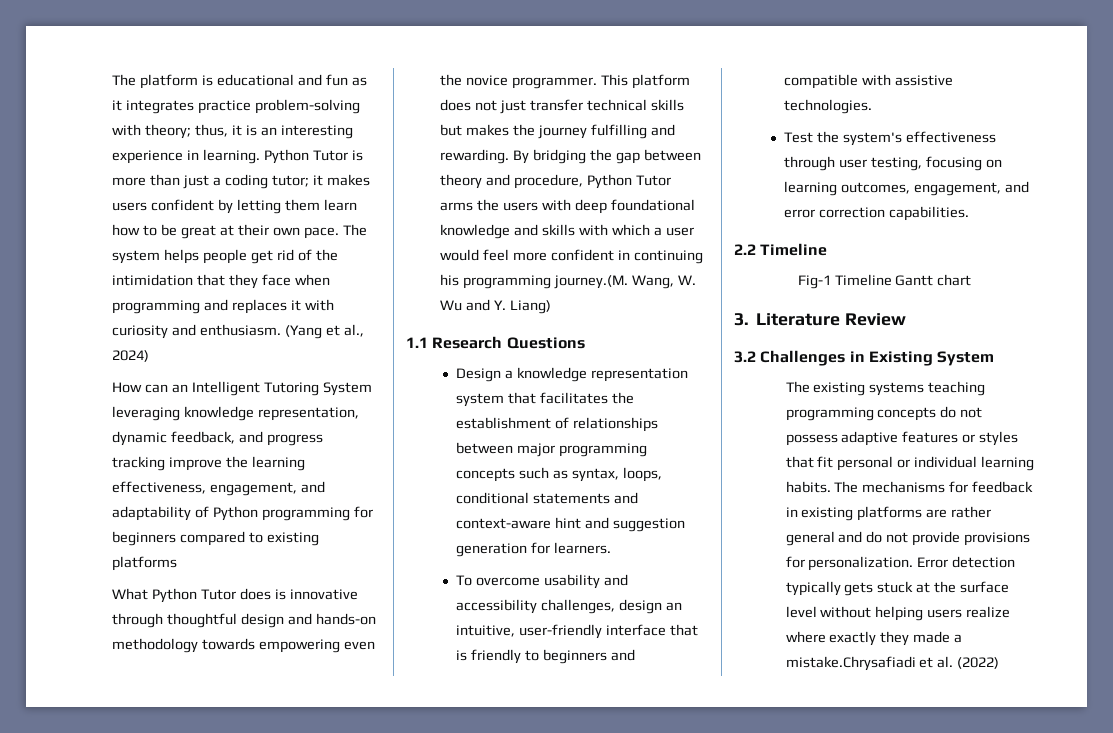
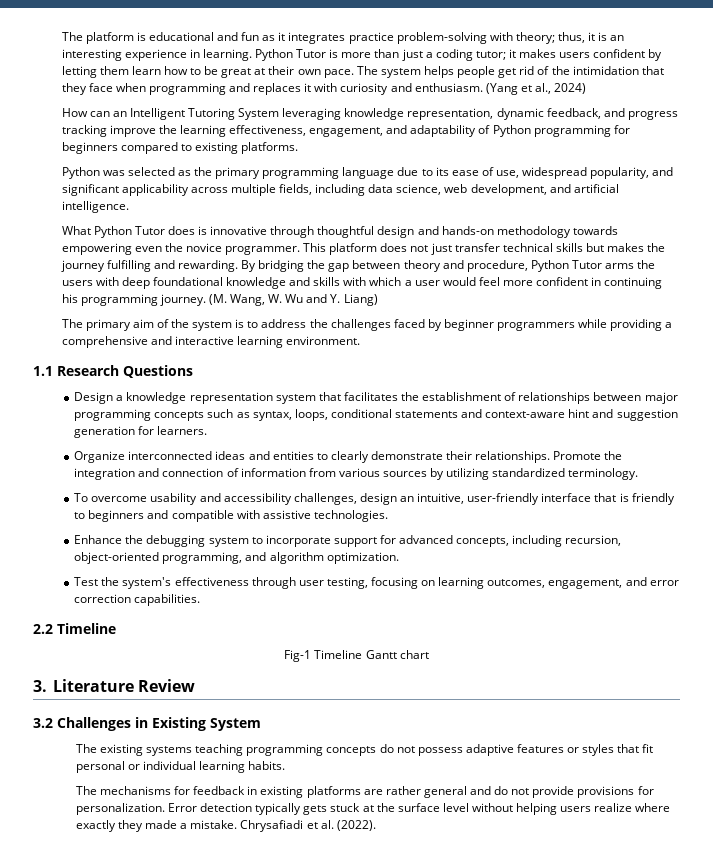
[112,556,178,571] platforms -> [241,142,299,154] [61,167,674,179] [61,184,619,196] [61,201,129,213] platforms. // Python was selected as the primary programming language due to its ease of use, widespread popularity, and significant applicability across multiple fields, including data science, web development, and artificial intelligence.
[554,275,629,289] journey.(M. -> [159,294,227,306] journey. (M.
(552, 307) none -> [61,319,673,331] [61,336,361,348] // The primary aim of the system is to address the challenges faced by beginner programmers while providing a comprehensive and interactive learning environment.
(612, 548) none -> [74,451,623,463] [74,468,639,480] // Organize interconnected ideas and entities to clearly demonstrate their relationships. Promote the integration and connection of information from various sources by utilizing standardized terminology.
(873, 106) none -> [74,535,622,547] [74,552,399,564] // Enhance the debugging system to incorporate support for advanced concepts, including recursion, object-oriented programming, and algorithm optimization.
(831, 487) none -> (286, 765) //
[785,656,916,671] mistake.Chrysafiadi -> [190,820,304,832] mistake. Chrysafiadi
[957,657,1000,669] (2022) -> [336,820,376,831] (2022).

